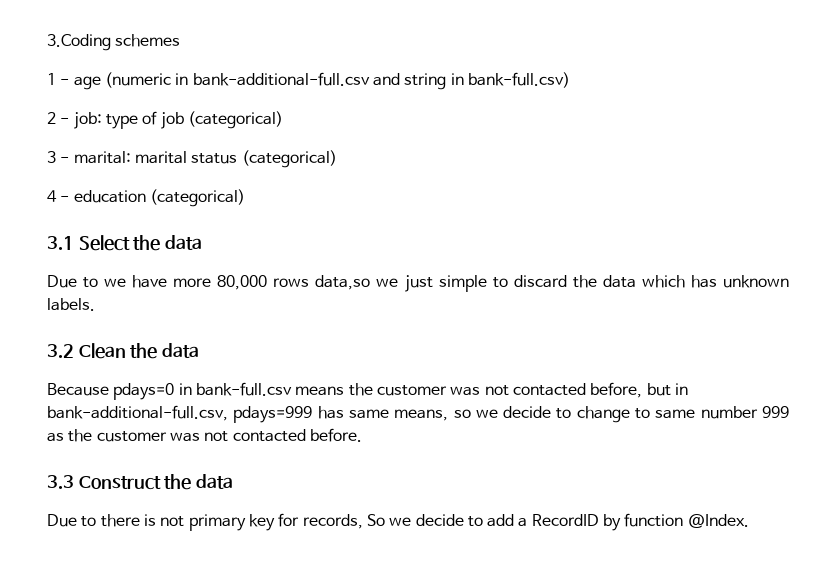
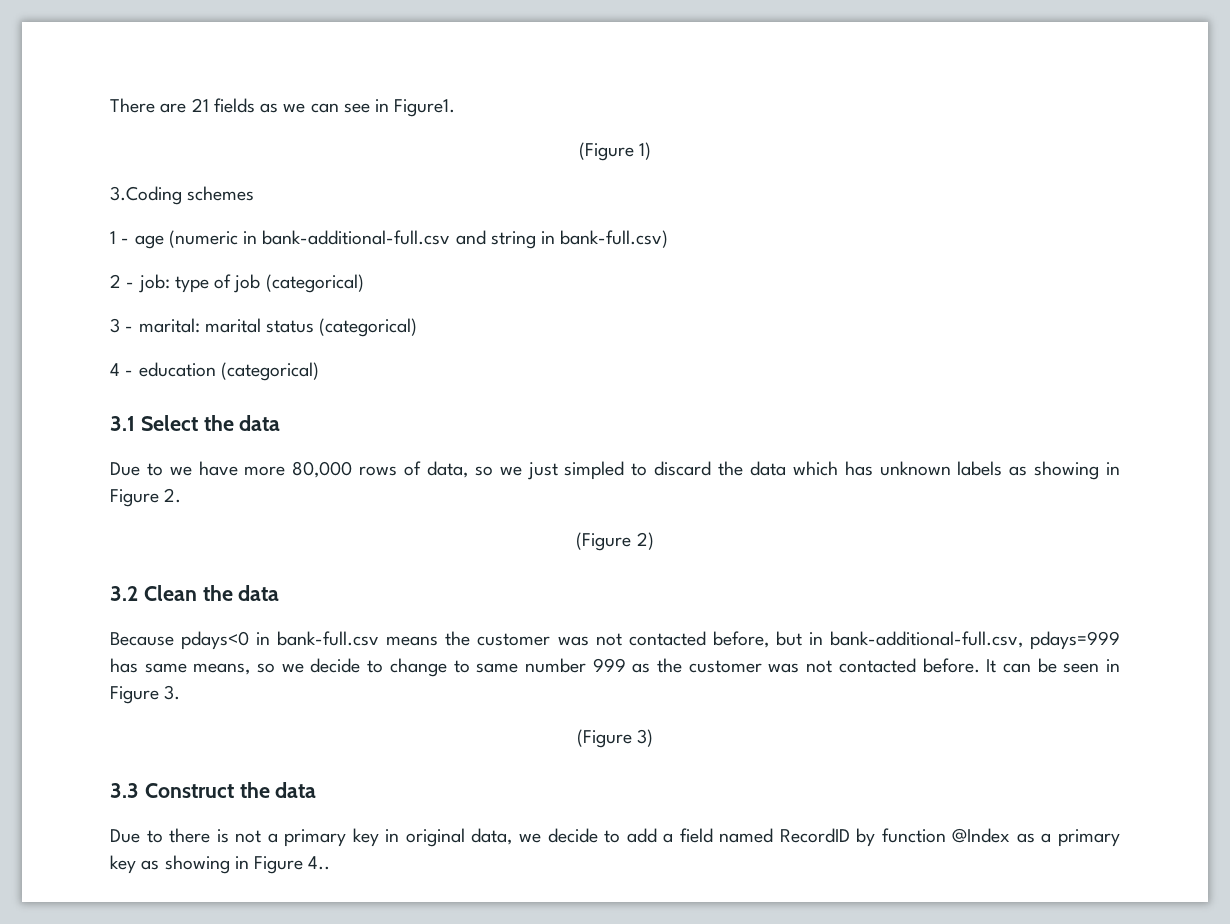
(47, 42) none -> [110,98,456,117] [578,142,652,161] There are 21 fields as we can see in Figure1. // (Figure 1) //
[315,275,371,290] data,so -> [404,461,493,478] of data, so
[438,275,487,292] simple -> [564,461,625,480] simpled
[47,298,95,311] labels. -> [957,461,1120,480] [110,488,182,507] [576,532,654,551] labels as showing in Figure 2. // (Figure 2)
[113,383,175,400] pdays=0 -> [181,631,250,650] pdays<0
(362, 435) none -> [986,658,1120,673] [110,685,181,704] [576,729,654,748] It can be seen in Figure 3. // (Figure 3)
[188,513,385,531] primary key for records, So -> [267,828,513,847] a primary key in original data,
(528, 522) none -> [679,828,774,843] field named
[687,514,749,528] @Index. -> [952,828,1120,847] [110,855,331,874] @Index as a primary key as showing in Figure 4..

